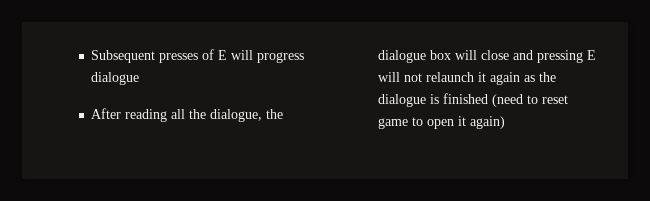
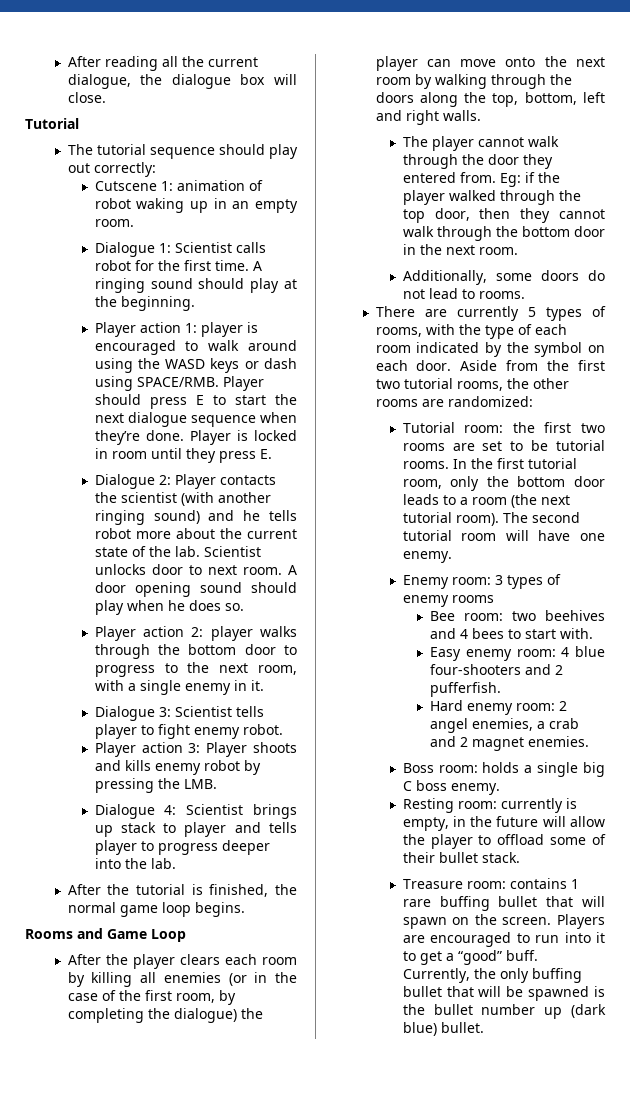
[91,49,305,63] [91,72,140,85] Subsequent presses of E will progress dialogue // -> (67, 61) none
(207, 114) none -> [207,57,258,67] current
[481,50,597,63] [378,72,557,85] [378,93,569,107] [378,116,506,129] close and pressing E will not relaunch it again as the dialogue is finished (need to reset game to open it again) -> [67,92,106,103] [25,118,79,129] [67,144,299,159] [67,162,156,177] [94,180,263,191] [94,198,298,213] [94,219,134,227] [94,242,266,257] [94,260,262,271] [94,278,297,293] [94,296,195,311] [94,322,258,337] [94,340,297,355] [94,358,298,373] [94,376,264,391] [94,394,297,409] [94,412,297,427] [94,430,297,445] [94,448,272,463] [94,474,276,489] [94,492,271,506] [94,510,297,525] [94,528,297,539] [94,546,261,557] [94,564,297,575] [94,582,297,597] [94,600,244,615] [94,626,297,641] [94,644,297,659] [94,662,297,677] [94,680,264,695] [94,706,264,721] [94,724,283,739] [94,742,297,757] [94,760,261,775] [94,778,217,793] [94,804,297,819] [94,822,298,837] [94,840,270,855] [94,858,176,869] [67,884,297,897] [67,902,245,917] [25,928,186,942] [67,954,298,969] [67,972,297,987] [67,990,236,1005] [67,1008,263,1023] [375,56,605,71] [375,74,572,89] [375,92,605,107] [375,110,481,125] [402,136,559,151] [402,154,553,169] [402,172,560,187] [402,190,581,205] [402,208,605,223] [402,226,605,241] [402,244,518,255] [402,270,605,285] [402,288,525,299] [375,306,606,321] [375,324,567,339] [375,342,605,357] [375,360,605,371] [375,378,569,391] [375,396,533,407] [402,422,605,433] [402,440,605,451] [402,458,577,469] [402,476,605,491] [402,494,570,508] [402,512,580,526] [402,530,605,541] [402,551,452,563] [402,574,561,589] [402,595,494,607] [430,610,605,621] [430,628,593,639] [430,646,605,661] [430,664,563,675] [430,682,501,697] [430,700,567,715] [430,718,579,733] [430,736,589,751] [402,762,605,777] [402,780,500,795] [402,798,577,813] [402,816,605,831] [402,834,606,849] [402,852,520,863] [402,878,579,889] [402,896,605,911] [402,914,605,929] [402,932,605,947] [402,950,538,965] [402,968,582,983] [402,986,605,1001] [402,1004,606,1019] [402,1022,484,1036] close. // Tutorial // The tutorial sequence should play out correctly: // Cutscene 1: animation of robot waking up in an empty room. // Dialogue 1: Scientist calls robot for the first time. A ringing sound should play at the beginning. // Player action 1: player is encouraged to walk around using the WASD keys or dash using SPACE/RMB. Player should press E to start the next dialogue sequence when they’re done. Player is locked in room until they press E. // Dialogue 2: Player contacts the scientist (with another ringing sound) and he tells robot more about the current state of the lab. Scientist unlocks door to next room. A door opening sound should play when he does so. // Player action 2: player walks through the bottom door to progress to the next room, with a single enemy in it. // Dialogue 3: Scientist tells player to fight enemy robot. // Player action 3: Player shoots and kills enemy robot by pressing the LMB. // Dialogue 4: Scientist brings up stack to player and tells player to progress deeper into the lab. // After the tutorial is finished, the normal game loop begins. // Rooms and Game Loop // After the player clears each room by killing all enemies (or in the case of the first room, by completing the dialogue) the player can move onto the next room by walking through the doors along the top, bottom, left and right walls. // The player cannot walk through the door they entered from. Eg: if the player walked through the top door, then they cannot walk through the bottom door in the next room. // Additionally, some doors do not lead to rooms. // There are currently 5 types of rooms, with the type of each room indicated by the symbol on each door. Aside from the first two tutorial rooms, the other rooms are randomized: // Tutorial room: the first two rooms are set to be tutorial rooms. In the first tutorial room, only the bottom door leads to a room (the next tutorial room). The second tutorial room will have one enemy. // Enemy room: 3 types of enemy rooms // Bee room: two beehives and 4 bees to start with. // Easy enemy room: 4 blue four-shooters and 2 pufferfish. // Hard enemy room: 2 angel enemies, a crab and 2 magnet enemies. // Boss room: holds a single big C boss enemy. // Resting room: currently is empty, in the future will allow the player to offload some of their bullet stack. // Treasure room: contains 1 rare buffing bullet that will spawn on the screen. Players are encouraged to run into it to get a “good” buff. Currently, the only buffing bullet that will be spawned is the bullet number up (dark blue) bullet.

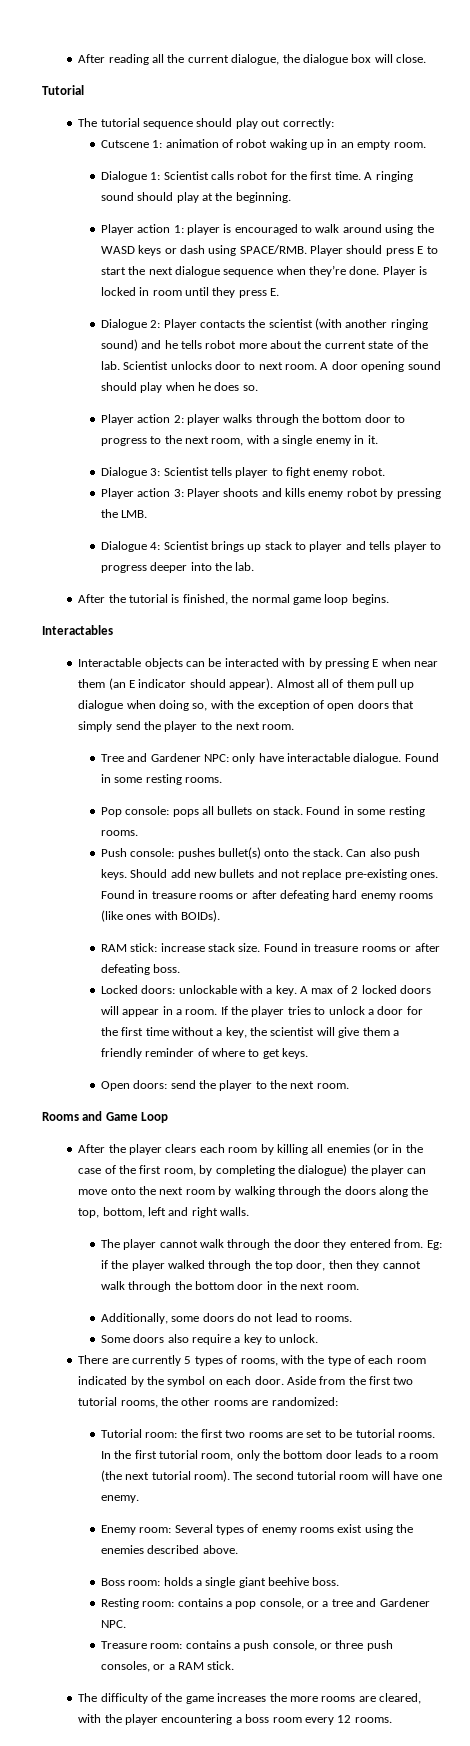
(245, 909) none -> [42,625,113,635] [78,658,439,669] [78,678,415,690] [78,700,415,711] [78,721,294,732] [100,753,439,764] [100,774,222,785] [100,806,425,817] [100,830,138,836] [100,847,421,859] [100,869,439,880] [100,890,434,901] [100,910,220,922] [100,943,440,952] [100,964,181,975] [100,985,431,996] [100,1006,423,1017] [100,1027,399,1038] [100,1048,309,1059] [100,1080,349,1091] // Interactables // Interactable objects can be interacted with by pressing E when near them (an E indicator should appear). Almost all of them pull up dialogue when doing so, with the exception of open doors that simply send the player to the next room. // Tree and Gardener NPC: only have interactable dialogue. Found in some resting rooms. // Pop console: pops all bullets on stack. Found in some resting rooms. // Push console: pushes bullet(s) onto the stack. Can also push keys. Should add new bullets and not replace pre-existing ones. Found in treasure rooms or after defeating hard enemy rooms (like ones with BOIDs). // RAM stick: increase stack size. Found in treasure rooms or after defeating boss. // Locked doors: unlockable with a key. A max of 2 locked doors will appear in a room. If the player tries to unlock a door for the first time without a key, the scientist will give them a friendly reminder of where to get keys. // Open doors: send the player to the next room.
(525, 295) none -> [100,1334,319,1345] // Some doors also require a key to unlock.
[494,575,503,585] 3 -> [174,1524,213,1533] Several
[430,610,605,621] [430,628,593,639] [430,646,605,661] [430,664,563,675] [430,682,501,697] [430,700,567,715] [430,718,579,733] [430,736,589,751] // Bee room: two beehives and 4 bees to start with. // Easy enemy room: 4 blue four-shooters and 2 pufferfish. // Hard enemy room: 2 angel enemies, a crab and 2 magnet enemies. -> [337,1524,414,1535] [100,1545,238,1554] exist using the enemies described above.
[583,762,605,777] [402,780,500,795] [402,798,577,813] [402,816,605,831] [402,834,606,849] [402,852,520,863] [402,878,579,889] [402,896,605,911] [402,914,605,929] [402,932,605,947] [402,950,538,965] [402,968,582,983] [402,986,605,1001] [402,1004,606,1019] [402,1022,484,1036] big C boss enemy. // Resting room: currently is empty, in the future will allow the player to offload some of their bullet stack. // Treasure room: contains 1 rare buffing bullet that will spawn on the screen. Players are encouraged to run into it to get a “good” buff. Currently, the only buffing bullet that will be spawned is the bullet number up (dark blue) bullet. -> [238,1577,340,1588] [100,1598,430,1609] [100,1620,126,1628] [100,1640,393,1651] [100,1661,235,1672] [78,1693,422,1704] [78,1714,392,1725] giant beehive boss. // Resting room: contains a pop console, or a tree and Gardener NPC. // Treasure room: contains a push console, or three push consoles, or a RAM stick. // The difficulty of the game increases the more rooms are cleared, with the player encountering a boss room every 12 rooms.

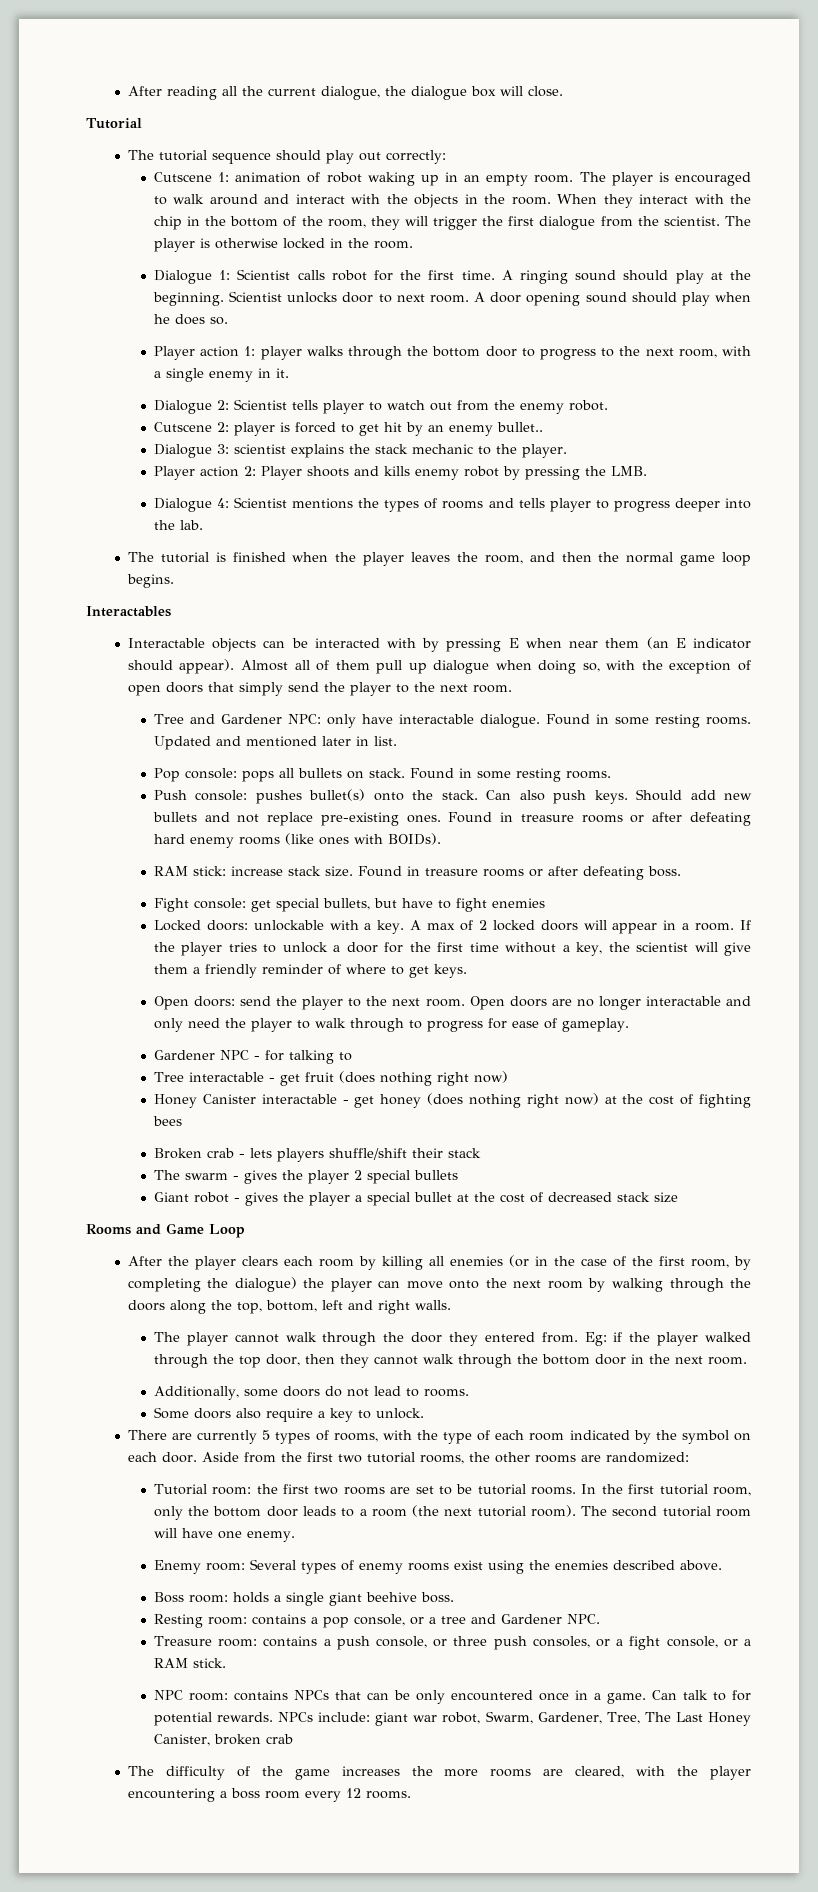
(426, 145) none -> [579,172,751,186] [153,194,752,208] [153,216,752,230] [153,238,413,252] The player is encouraged to walk around and interact with the objects in the room. When they interact with the chip in the bottom of the room, they will trigger the first dialogue from the scientist. The player is otherwise locked in the room.
[100,224,434,235] [100,245,438,256] [100,265,428,277] [100,287,280,298] [100,318,428,330] [100,339,428,351] [100,361,120,370] // Player action 1: player is encouraged to walk around using the WASD keys or dash using SPACE/RMB. Player should press E to start the next dialogue sequence when they’re done. Player is locked in room until they press E. // Dialogue 2: Player contacts the scientist (with another ringing sound) and he tells robot more about the current state of the lab. -> (224, 299) none
[173,415,184,423] 2: -> [244,346,256,356] 1:
[150,468,161,476] 3: -> [216,400,229,410] 2:
[286,467,385,478] [100,488,184,499] fight enemy robot. // Player action 3: -> [386,400,608,414] [153,422,543,436] [153,444,567,458] [153,466,256,480] watch out from the enemy robot. // Cutscene 2: player is forced to get hit by an enemy bullet.. // Dialogue 3: scientist explains the stack mechanic to the player. // Player action 2:
[210,541,343,552] brings up stack to player -> [292,498,484,512] mentions the types of rooms
[78,594,228,605] After the tutorial is finished, -> [127,552,592,566] The tutorial is finished when the player leaves the room, and then
(222, 780) none -> [153,736,397,750] Updated and mentioned later in list.
(181, 968) none -> [153,898,545,912] // Fight console: get special bullets, but have to fight enemies
(349, 1086) none -> [469,996,751,1010] [153,1018,629,1032] [153,1050,352,1064] [153,1071,508,1086] [153,1093,752,1108] [152,1116,182,1126] [153,1148,481,1162] [153,1170,458,1184] [153,1192,678,1206] Open doors are no longer interactable and only need the player to walk through to progress for ease of gameplay. // Gardener NPC - for talking to // Tree interactable - get fruit (does nothing right now) // Honey Canister interactable - get honey (does nothing right now) at the cost of fighting bees // Broken crab - lets players shuffle/shift their stack // The swarm - gives the player 2 special bullets // Giant robot - gives the player a special bullet at the cost of decreased stack size
[177,1661,235,1670] RAM stick. -> [629,1636,752,1650] [153,1658,226,1668] [153,1690,752,1704] [153,1711,752,1726] [153,1734,293,1746] fight console, or a RAM stick. // NPC room: contains NPCs that can be only encountered once in a game. Can talk to for potential rewards. NPCs include: giant war robot, Swarm, Gardener, Tree, The Last Honey Canister, broken crab

